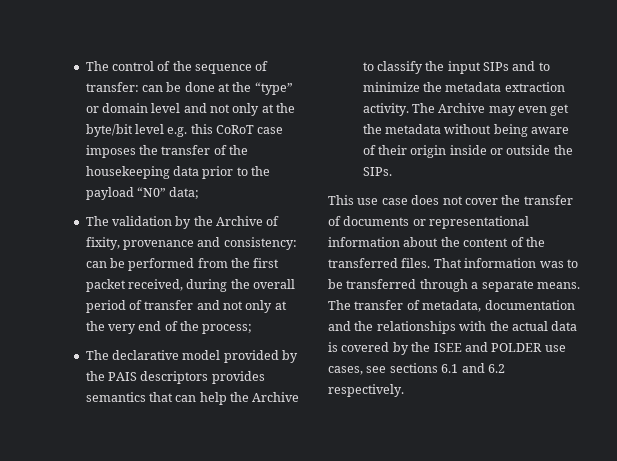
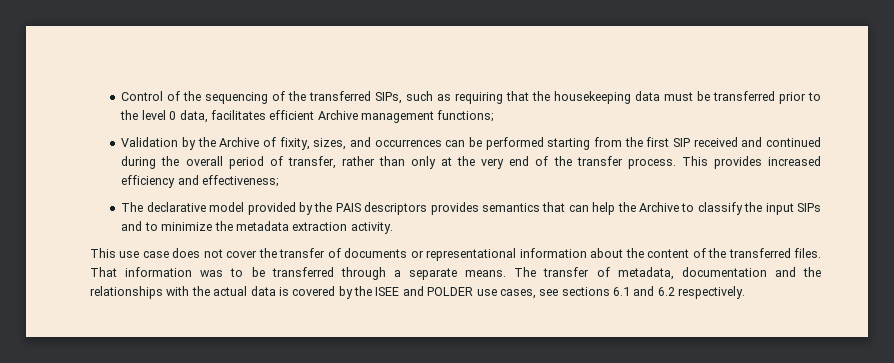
[85,61,269,74] [85,82,293,95] [85,103,296,116] [85,124,284,137] [85,145,249,158] [85,166,271,179] [85,187,200,200] [85,216,172,226] The control of the sequence of transfer: can be done at the “type” or domain level and not only at the byte/bit level e.g. this CoRoT case imposes the transfer of the housekeeping data prior to the payload “N0” data; // The validation -> [121,91,821,104] [120,110,495,123] [121,137,179,147] Control of the sequencing of the transferred SIPs, such as requiring that the housekeeping data must be transferred prior to the level 0 data, facilitates efficient Archive management functions; // Validation
[122,237,297,250] provenance and consistency: -> [313,137,442,150] sizes, and occurrences
(195, 264) none -> [547,138,591,150] starting
[85,279,183,292] packet received, -> [673,137,822,147] SIP received and continued
[144,300,244,310] transfer and not -> [287,156,405,169] transfer, rather than
[202,324,253,334] process; -> [576,156,822,169] [121,175,280,188] transfer process. This provides increased efficiency and effectiveness;
[411,103,570,116] [362,124,570,137] [362,145,573,158] [362,167,392,176] The Archive may even get the metadata without being aware of their origin inside or outside the SIPs. -> (393, 228) none

